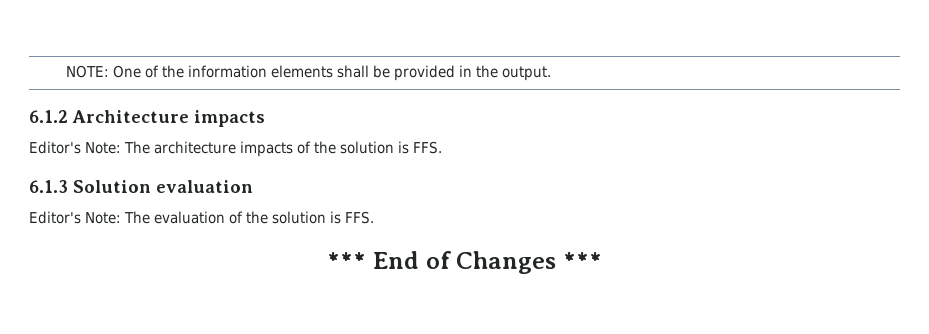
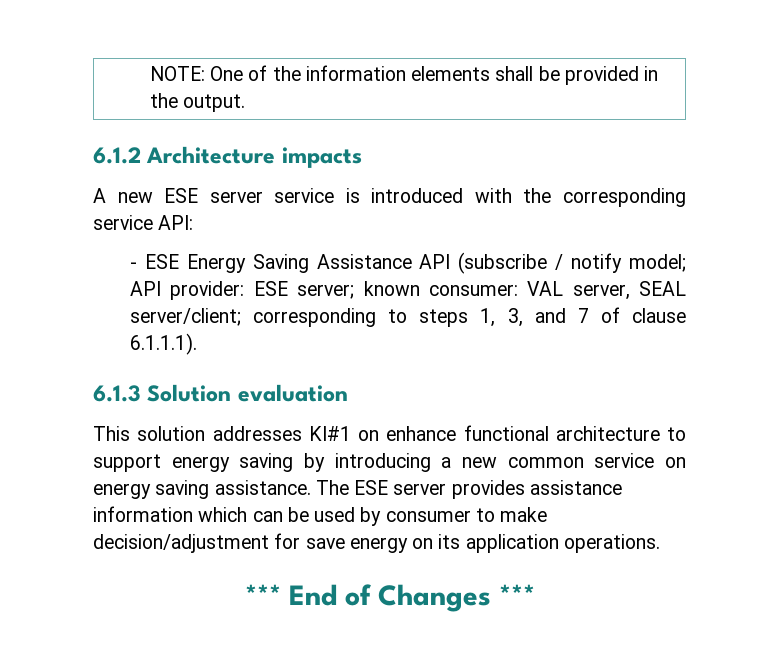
[29,141,443,157] [29,180,253,193] [29,211,375,224] Editor's Note: The architecture impacts of the solution is FFS. // 6.1.3 Solution evaluation // Editor's Note: The evaluation of the solution is FFS. -> [93,188,686,207] [93,215,194,230] [130,252,686,274] [130,281,686,300] [130,307,686,327] [130,333,198,355] [93,384,348,402] [93,425,686,441] [93,453,686,472] [93,480,622,499] [93,506,548,526] [93,533,660,553] A new ESE server service is introduced with the corresponding service API: // - ESE Energy Saving Assistance API (subscribe / notify model; API provider: ESE server; known consumer: VAL server, SEAL server/client; corresponding to steps 1, 3, and 7 of clause 6.1.1.1). // 6.1.3 Solution evaluation // This solution addresses KI#1 on enhance functional architecture to support energy saving by introducing a new common service on energy saving assistance. The ESE server provides assistance information which can be used by consumer to make decision/adjustment for save energy on its application operations.

